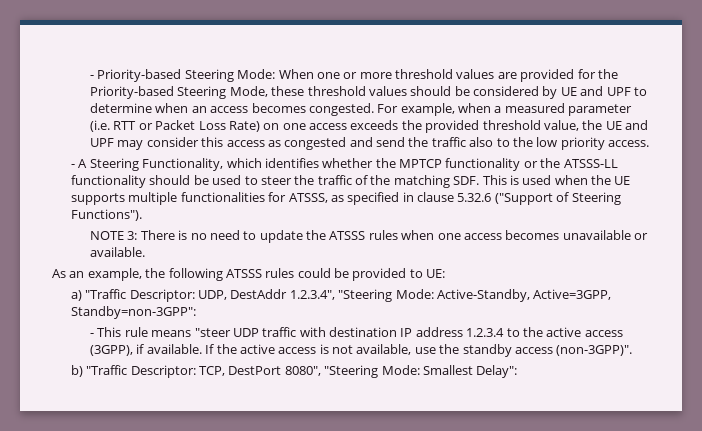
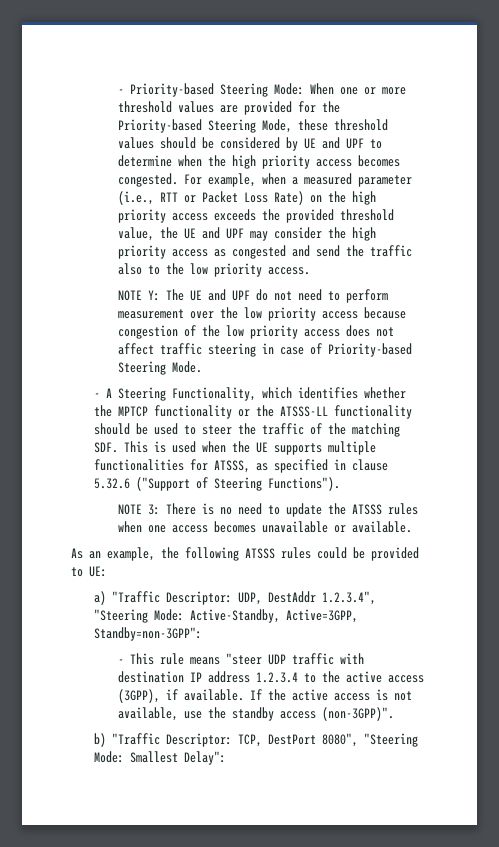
[191,106,207,113] an -> [207,155,310,169] the high priority
[90,120,111,132] (i.e. -> [117,191,154,205] (i.e.,
[282,123,306,130] one -> [327,191,376,205] [117,209,166,223] the high priority
[201,137,224,147] this -> [327,227,376,241] [117,245,166,259] the high priority
(650, 143) none -> [117,289,388,303] [117,307,406,321] [117,325,394,339] [117,343,412,357] [117,361,202,375] // NOTE Y: The UE and UPF do not need to perform measurement over the low priority access because congestion of the low priority access does not affect traffic steering in case of Priority-based Steering Mode.

